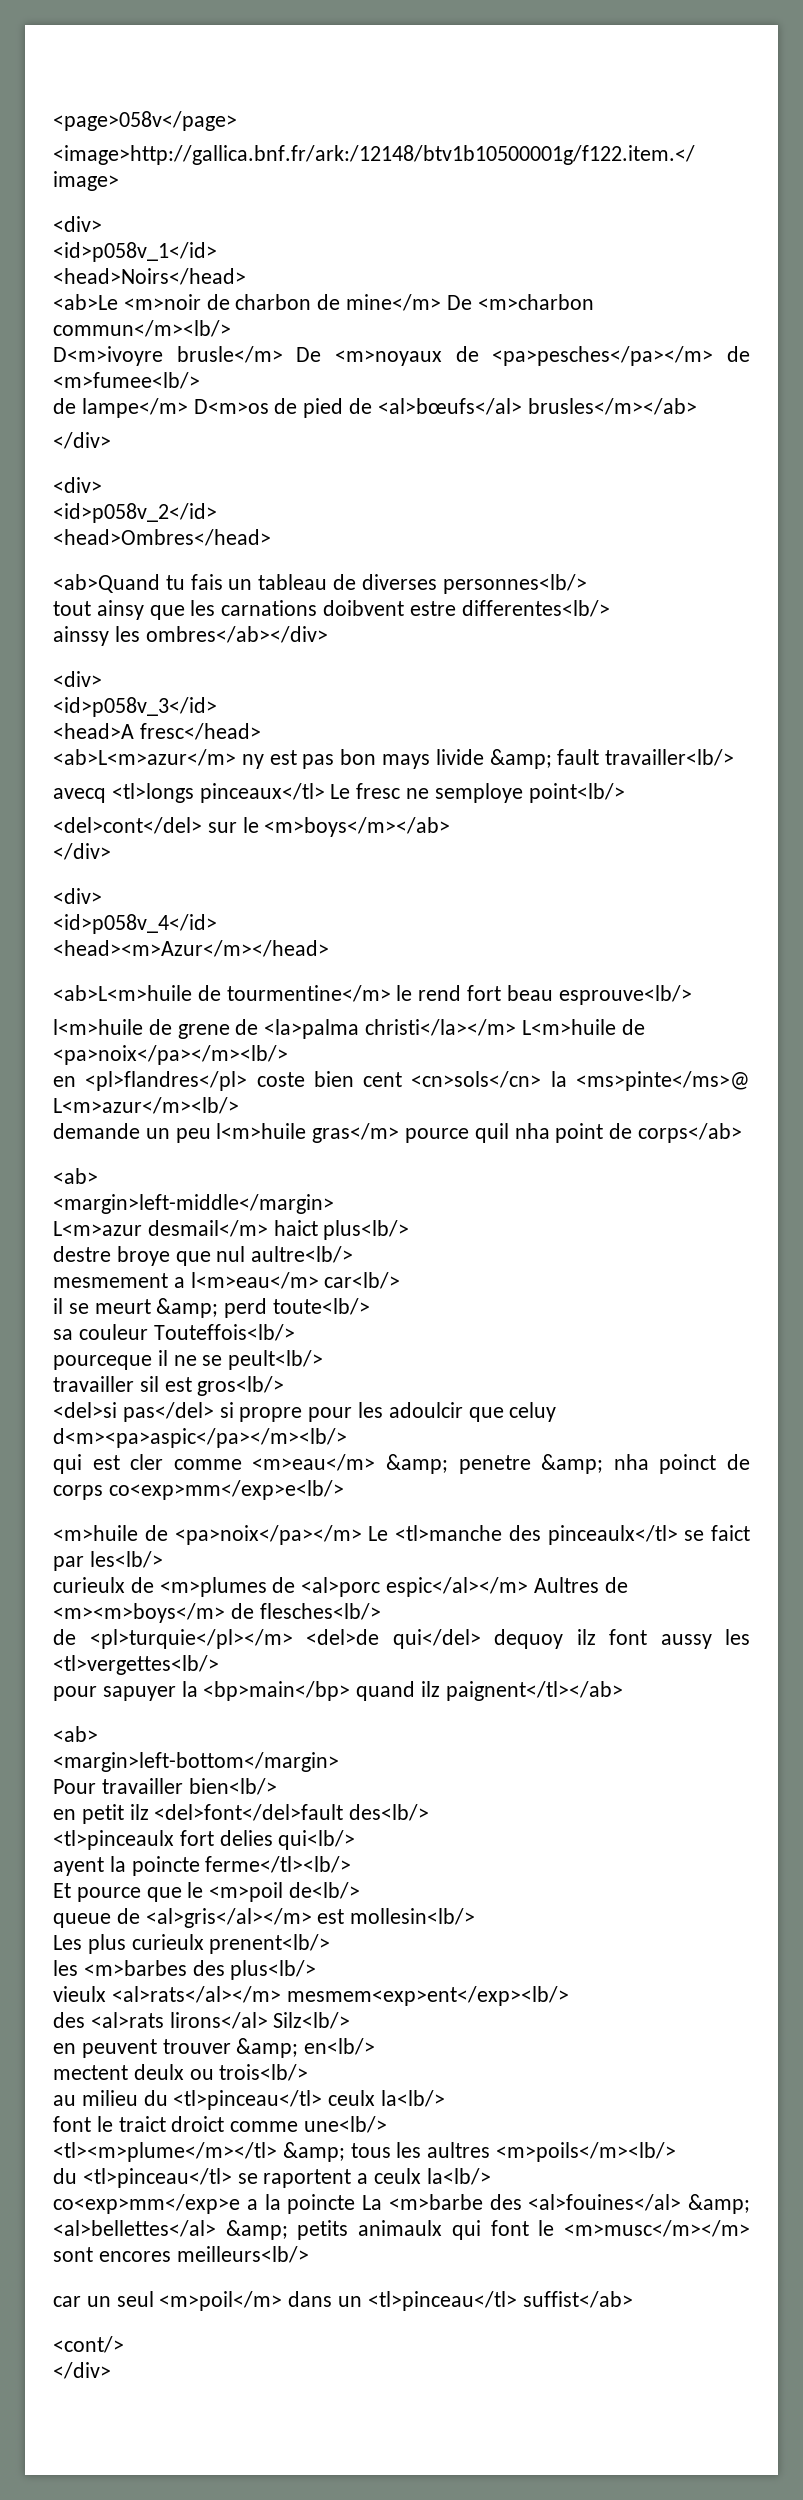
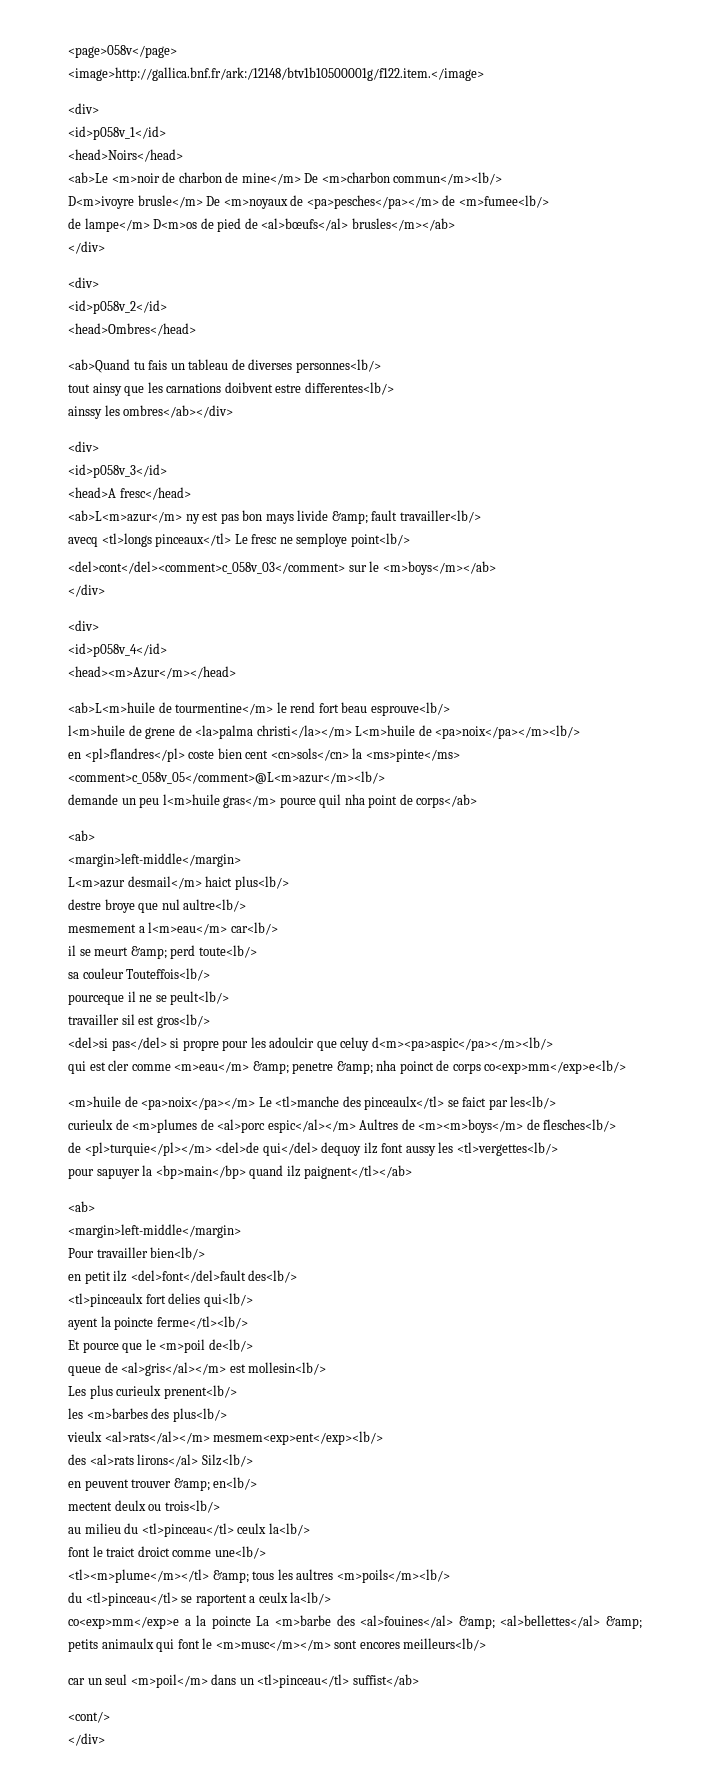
[53,817,202,834] <del>cont</del> -> [68,561,345,574] <del>cont</del><comment>c_058v_03</comment>
[576,1071,750,1091] [53,1097,239,1114] <ms>pinte</ms>@ L<m>azur</m><lb/> -> [365,749,460,762] [68,771,385,784] <ms>pinte</ms> <comment>c_058v_05</comment>@L<m>azur</m><lb/>
[53,1752,339,1772] <margin>left-bottom</margin> -> [68,1224,241,1238] <margin>left-middle</margin>

